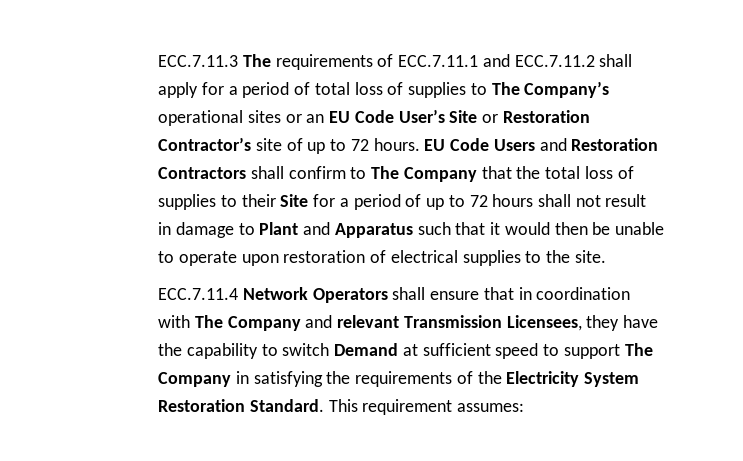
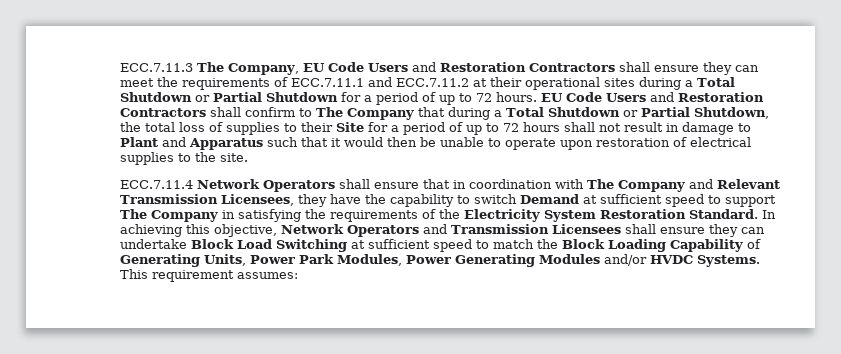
(272, 60) none -> [227,62,759,75] [119,77,178,87] Company, EU Code Users and Restoration Contractors shall ensure they can meet the
[599,54,633,67] [158,81,610,98] [158,109,590,126] [158,137,283,151] shall apply for a period of total loss of supplies to The Company’s operational sites or an EU Code User’s Site or Restoration Contractor’s site -> [472,77,735,90] [119,92,418,105] at their operational sites during a Total Shutdown or Partial Shutdown for a period
(512, 172) none -> [447,107,769,120] during a Total Shutdown or Partial Shutdown,
[337,315,400,328] relevant -> [716,179,780,189] Relevant
(325, 405) none -> [761,210,776,219] [119,224,765,237] [119,239,761,252] [119,254,760,267] In achieving this objective, Network Operators and Transmission Licensees shall ensure they can undertake Block Load Switching at sufficient speed to match the Block Loading Capability of Generating Units, Power Park Modules, Power Generating Modules and/or HVDC Systems.

